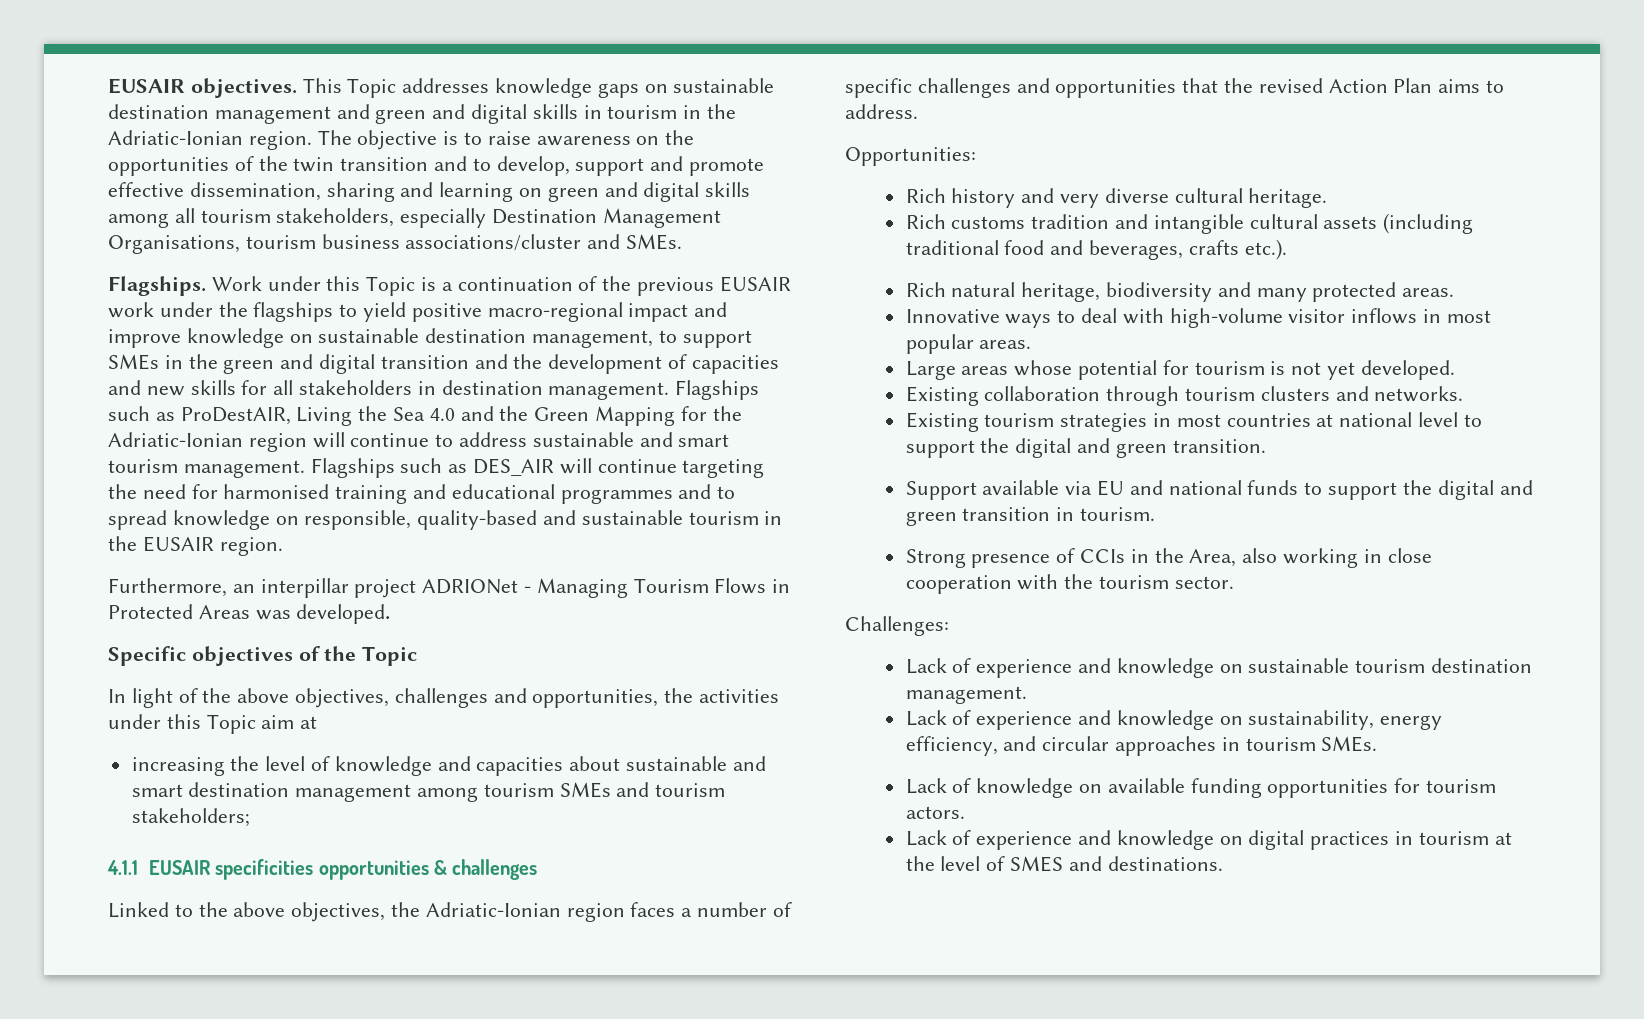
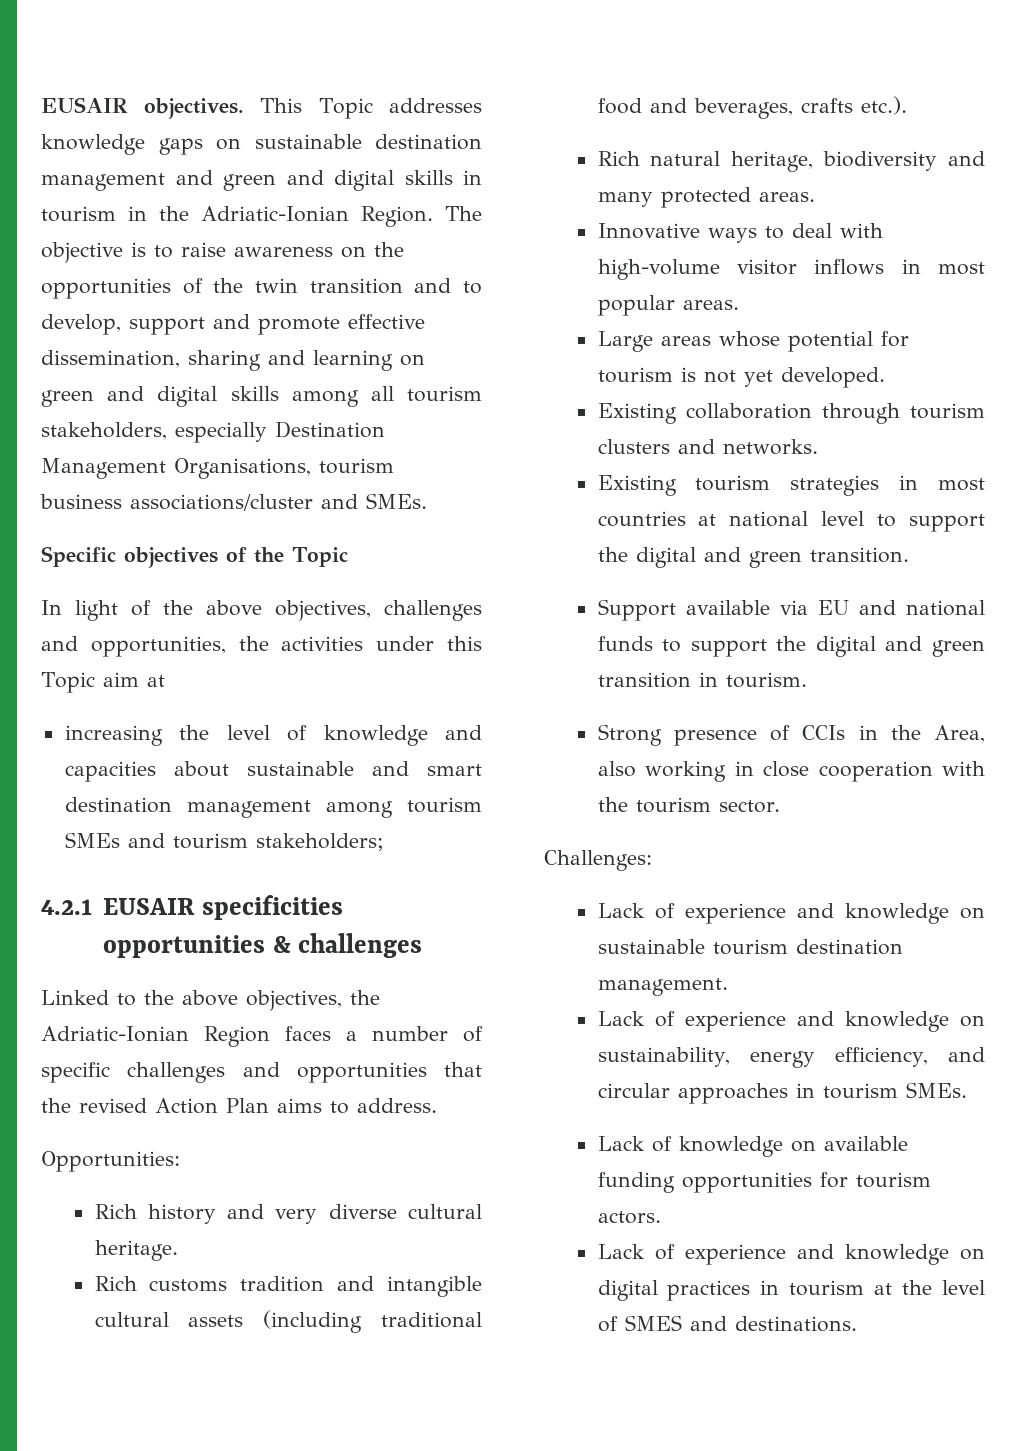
[248,131,312,150] region. -> [361,206,433,227] Region.
[108,276,791,296] [108,302,728,322] [108,328,752,348] [108,354,779,374] [108,380,760,400] [108,406,742,426] [108,432,730,452] [108,458,765,478] [108,484,736,504] [108,510,783,530] [108,536,283,556] [108,578,791,598] [108,604,391,624] // Flagships. Work under this Topic is a continuation of the previous EUSAIR work under the flagships to yield positive macro-regional impact and improve knowledge on sustainable destination management, to support SMEs in the green and digital transition and the development of capacities and new skills for all stakeholders in destination management. Flagships such as ProDestAIR, Living the Sea 4.0 and the Green Mapping for the Adriatic-Ionian region will continue to address sustainable and smart tourism management. Flagships such as DES_AIR will continue targeting the need for harmonised training and educational programmes and to spread knowledge on responsible, quality-based and sustainable tourism in the EUSAIR region. // Furthermore, an interpillar project ADRIONet - Managing Tourism Flows in Protected Areas was developed. -> (427, 501) none
[107,860,138,875] 4.1.1 -> [41,899,92,915] 4.2.1
[566,903,625,922] region -> [204,1026,270,1047] Region

